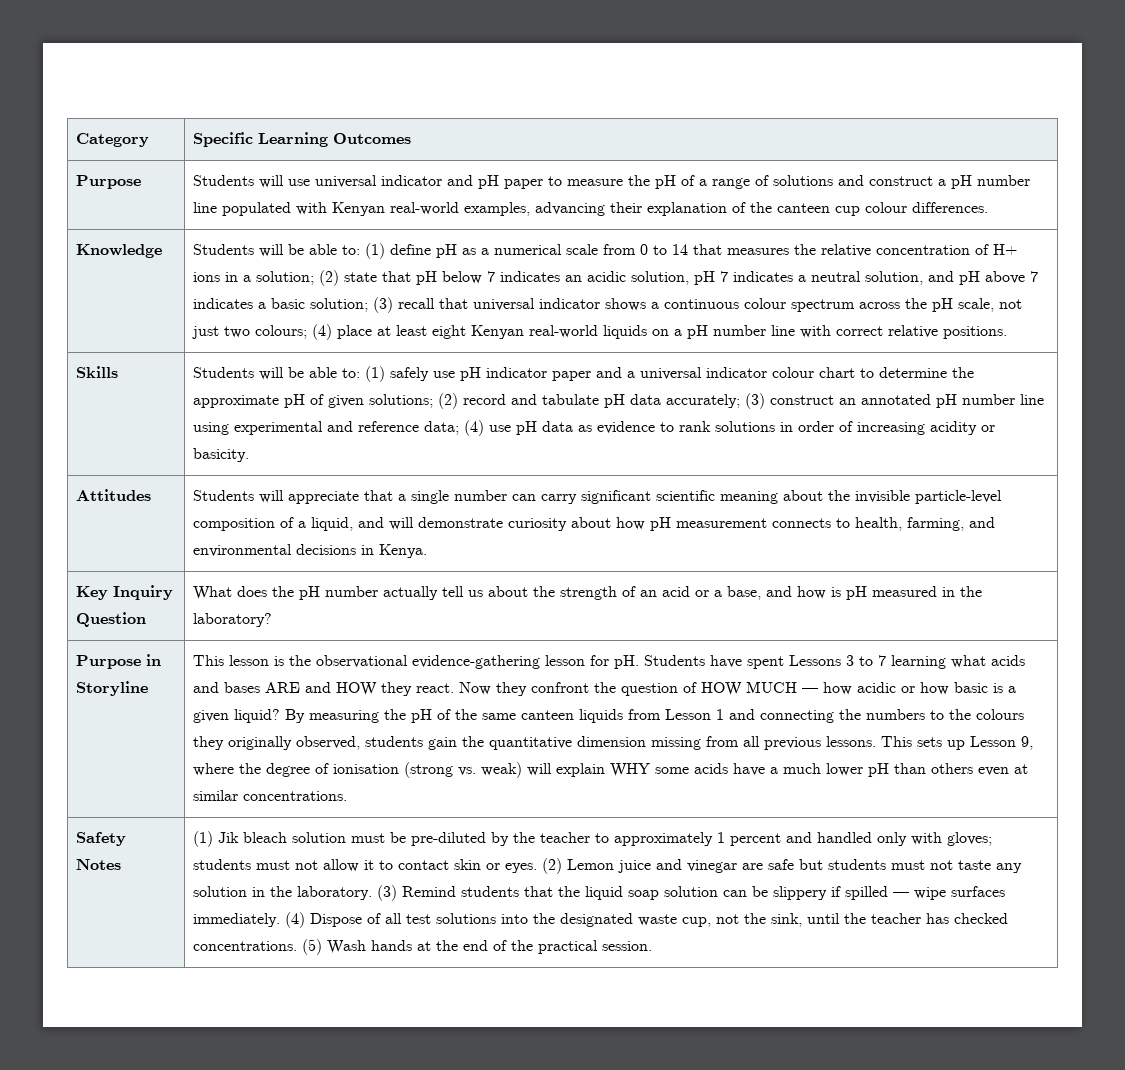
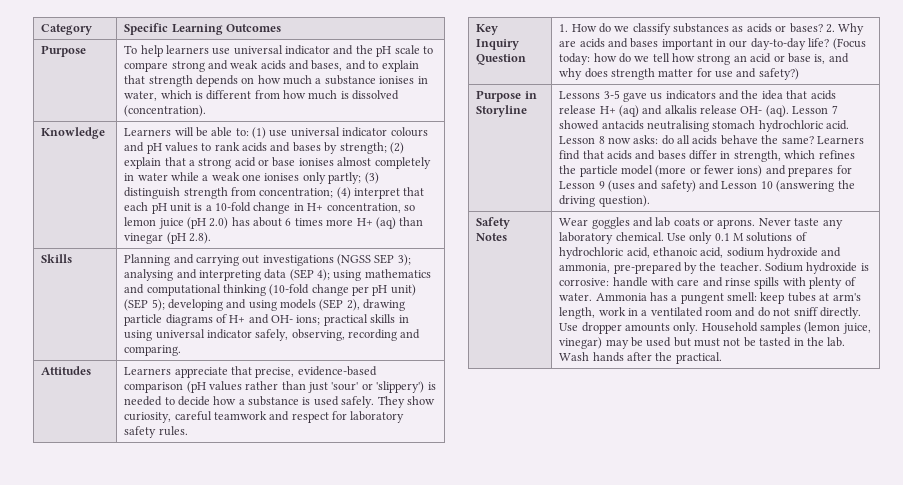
[193,175,285,188] Students will -> [124,45,209,57] To help learners
[478,175,1031,189] [193,202,989,216] pH paper to measure the pH of a range of solutions and construct a pH number line populated with Kenyan real-world examples, advancing their explanation of the canteen cup colour differences. -> [355,45,433,57] [124,60,419,72] [124,75,428,87] [124,90,400,101] [124,105,207,117] the pH scale to compare strong and weak acids and bases, and to explain that strength depends on how much a substance ionises in water, which is different from how much is dissolved (concentration).
[193,243,1018,259] [193,270,1039,286] [193,297,1023,313] [192,324,1008,340] [76,366,119,378] [193,366,975,382] [193,393,1045,409] [193,420,996,436] [193,448,250,462] [76,489,152,501] [193,490,1003,504] [193,517,996,531] [193,544,428,558] [76,585,174,600] [76,612,147,627] [193,586,983,600] [193,613,273,627] [76,654,162,669] [76,681,149,696] [193,655,1026,669] [193,681,1017,696] [193,709,1025,723] [193,736,1034,750] [193,762,1029,778] [193,790,348,801] [76,832,127,846] [76,859,122,870] [193,831,993,847] [193,858,1023,874] [193,885,1006,901] [193,912,1009,928] [193,939,653,955] Students will be able to: (1) define pH as a numerical scale from 0 to 14 that measures the relative concentration of H+ ions in a solution; (2) state that pH below 7 indicates an acidic solution, pH 7 indicates a neutral solution, and pH above 7 indicates a basic solution; (3) recall that universal indicator shows a continuous colour spectrum across the pH scale, not just two colours; (4) place at least eight Kenyan real-world liquids on a pH number line with correct relative positions. // Skills | Students will be able to: (1) safely use pH indicator paper and a universal indicator colour chart to determine the approximate pH of given solutions; (2) record and tabulate pH data accurately; (3) construct an annotated pH number line using experimental and reference data; (4) use pH data as evidence to rank solutions in order of increasing acidity or basicity. // Attitudes | Students will appreciate that a single number can carry significant scientific meaning about the invisible particle-level composition of a liquid, and will demonstrate curiosity about how pH measurement connects to health, farming, and environmental decisions in Kenya. // Key Inquiry Question | What does the pH number actually tell us about the strength of an acid or a base, and how is pH measured in the laboratory? // Purpose in Storyline | This lesson is the observational evidence-gathering lesson for pH. Students have spent Lessons 3 to 7 learning what acids and bases ARE and HOW they react. Now they confront the question of HOW MUCH — how acidic or how basic is a given liquid? By measuring the pH of the same canteen liquids from Lesson 1 and connecting the numbers to the colours they originally observed, students gain the quantitative dimension missing from all previous lessons. This sets up Lesson 9, where the degree of ionisation (strong vs. weak) will explain WHY some acids have a much lower pH than others even at similar concentrations. // Safety Notes | (1) Jik bleach solution must be pre-diluted by the teacher to approximately 1 percent and handled only with gloves; students must not allow it to contact skin or eyes. (2) Lemon juice and vinegar are safe but students must not taste any solution in the laboratory. (3) Remind students that the liquid soap solution can be slippery if spilled — wipe surfaces immediately. (4) Dispose of all test solutions into the designated waste cup, not the sink, until the teacher has checked concentrations. (5) Wash hands at the end of the practical session. -> [124,127,428,139] [124,142,404,154] [124,157,431,169] [124,172,379,184] [124,187,425,199] [124,202,415,214] [124,217,424,229] [124,232,211,244] [41,254,73,263] [124,254,411,266] [124,269,431,281] [124,284,416,296] [124,299,406,311] [124,314,409,326] [124,329,421,341] [124,345,182,356] [41,366,92,375] [124,366,377,378] [124,381,436,393] [124,396,435,408] [124,411,405,423] [124,426,188,438] [476,24,499,35] [476,39,520,50] [476,54,527,65] [559,23,865,35] [559,38,866,50] [559,53,849,65] [559,68,799,80] [476,90,537,102] [476,105,528,117] [559,90,836,102] [559,105,838,117] [559,120,850,132] [559,135,864,145] [559,150,855,162] [559,165,852,177] [559,180,855,192] [559,195,650,207] [476,217,511,229] [476,233,508,241] [559,217,843,229] [559,232,807,244] [559,247,842,259] [559,262,869,274] [559,277,856,289] [559,292,861,304] [559,307,861,319] [559,322,871,334] [559,337,846,349] [559,352,722,364] Learners will be able to: (1) use universal indicator colours and pH values to rank acids and bases by strength; (2) explain that a strong acid or base ionises almost completely in water while a weak one ionises only partly; (3) distinguish strength from concentration; (4) interpret that each pH unit is a 10-fold change in H+ concentration, so lemon juice (pH 2.0) has about 6 times more H+ (aq) than vinegar (pH 2.8). // Skills | Planning and carrying out investigations (NGSS SEP 3); analysing and interpreting data (SEP 4); using mathematics and computational thinking (10-fold change per pH unit) (SEP 5); developing and using models (SEP 2), drawing particle diagrams of H+ and OH- ions; practical skills in using universal indicator safely, observing, recording and comparing. // Attitudes | Learners appreciate that precise, evidence-based comparison (pH values rather than just 'sour' or 'slippery') is needed to decide how a substance is used safely. They show curiosity, careful teamwork and respect for laboratory safety rules. // Key Inquiry Question | 1. How do we classify substances as acids or bases? 2. Why are acids and bases important in our day-to-day life? (Focus today: how do we tell how strong an acid or base is, and why does strength matter for use and safety?) // Purpose in Storyline | Lessons 3-5 gave us indicators and the idea that acids release H+ (aq) and alkalis release OH- (aq). Lesson 7 showed antacids neutralising stomach hydrochloric acid. Lesson 8 now asks: do all acids behave the same? Learners find that acids and bases differ in strength, which refines the particle model (more or fewer ions) and prepares for Lesson 9 (uses and safety) and Lesson 10 (answering the driving question). // Safety Notes | Wear goggles and lab coats or aprons. Never taste any laboratory chemical. Use only 0.1 M solutions of hydrochloric acid, ethanoic acid, sodium hydroxide and ammonia, pre-prepared by the teacher. Sodium hydroxide is corrosive: handle with care and rinse spills with plenty of water. Ammonia has a pungent smell: keep tubes at arm's length, work in a ventilated room and do not sniff directly. Use dropper amounts only. Household samples (lemon juice, vinegar) may be used but must not be tasted in the lab. Wash hands after the practical.

